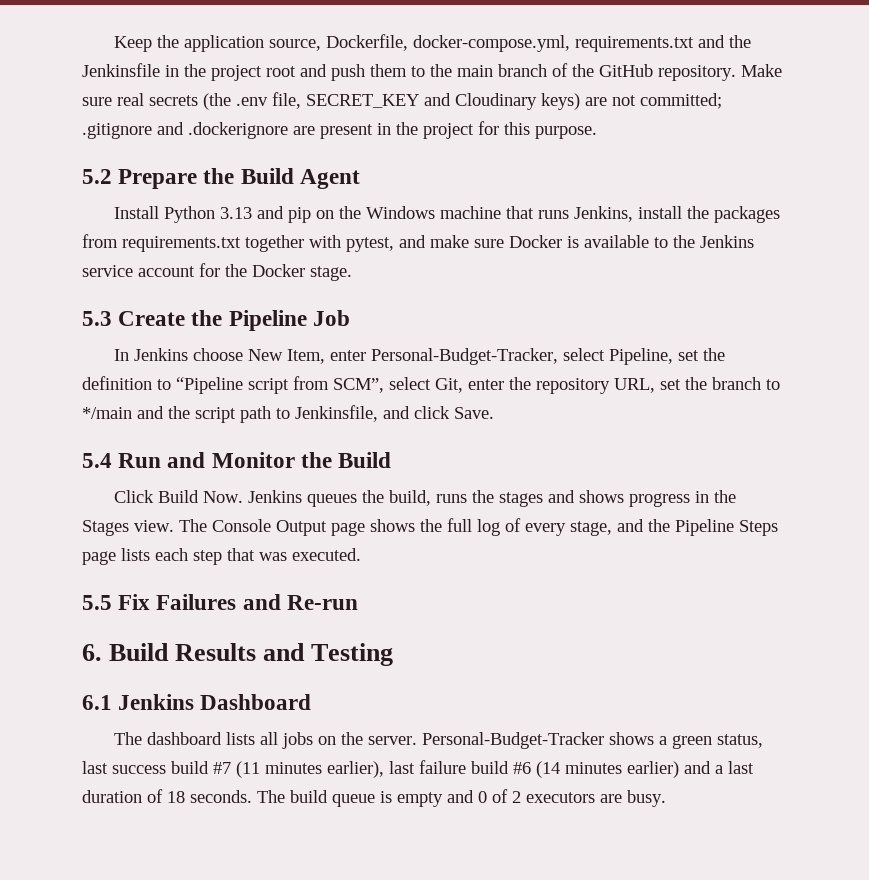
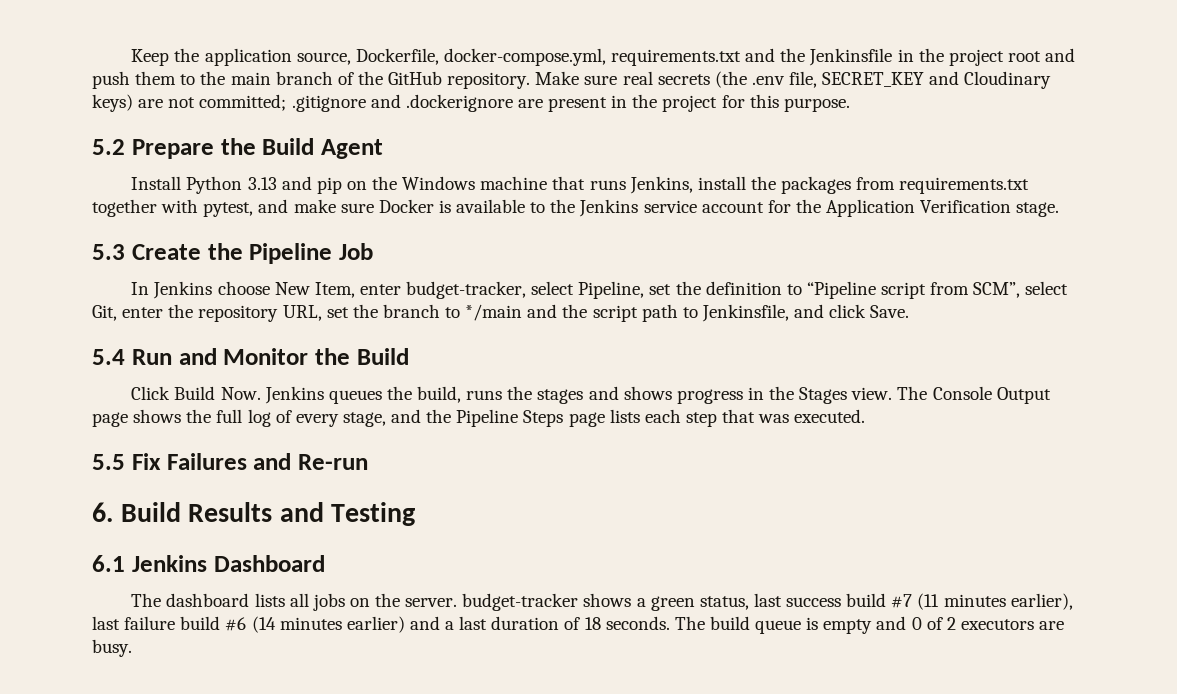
[252,264,305,277] Docker -> [826,199,1012,217] Application Verification
[371,348,559,365] Personal-Budget-Tracker, -> [406,281,527,299] budget-tracker,
[422,732,605,749] Personal-Budget-Tracker -> [462,593,579,611] budget-tracker

